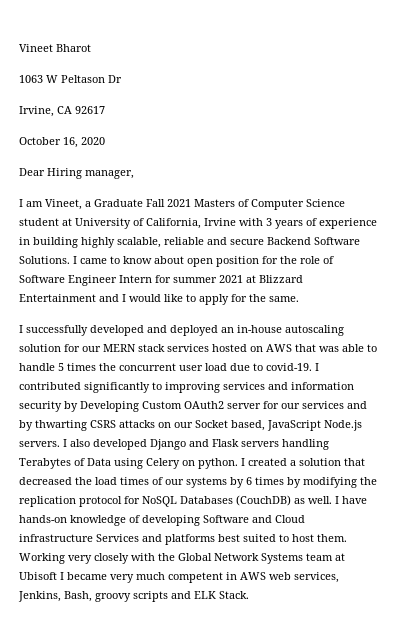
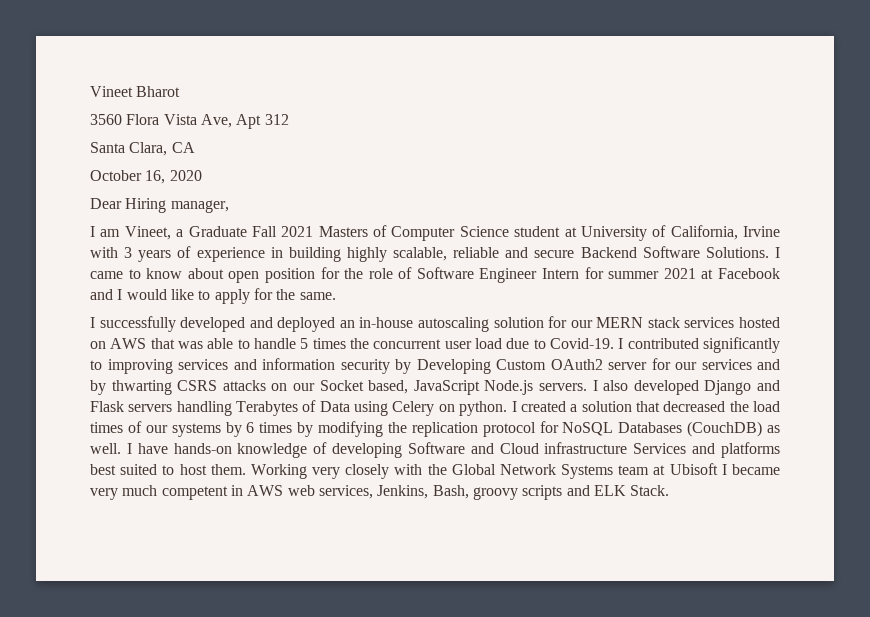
[19,75,122,83] [19,106,54,117] 1063 W Peltason Dr // Irvine, -> [90,114,289,129] [90,142,168,156] 3560 Flora Vista Ave, Apt 312 // Santa Clara,
[75,106,105,114] 92617 -> (195, 147) none
[259,275,303,283] [19,294,96,302] Blizzard Entertainment -> [718,268,780,279] Facebook
[266,363,312,371] covid-19. -> [549,338,614,349] Covid-19.

